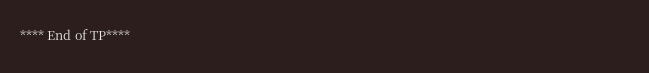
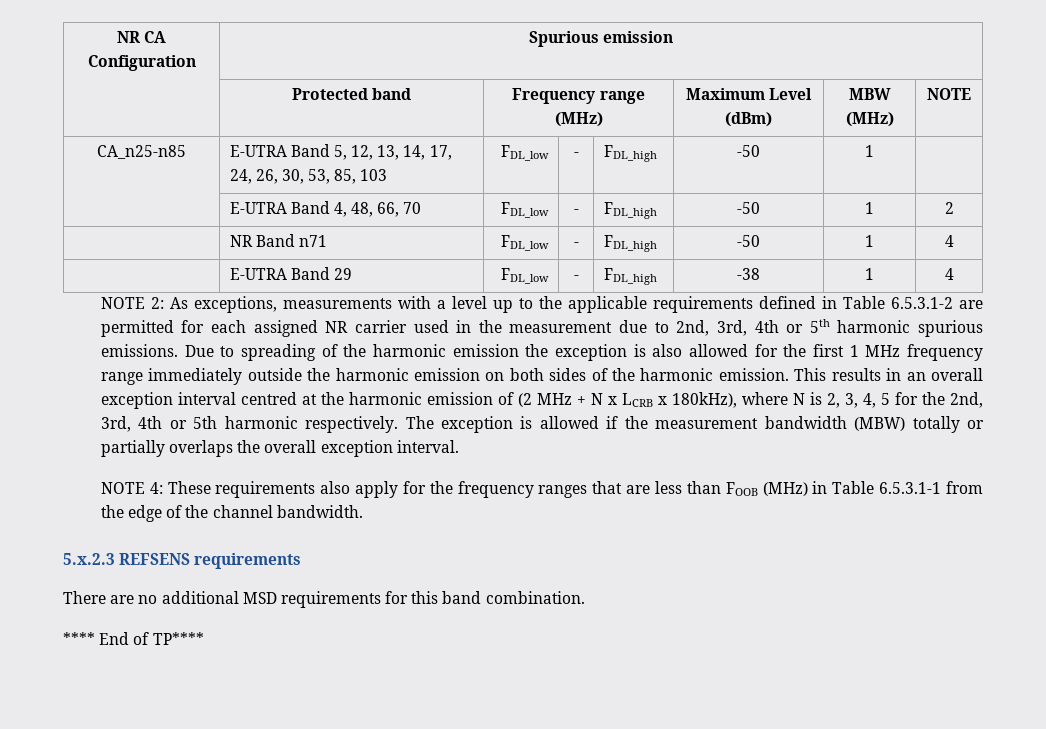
(20, 34) none -> [116,31,167,43] [87,55,196,71] [528,31,674,47] [291,88,412,100] [512,88,645,104] [554,112,603,127] [685,88,813,100] [725,112,772,127] [848,88,891,100] [845,112,894,127] [927,88,971,100] [97,145,186,159] [229,144,452,160] [229,169,388,184] [501,145,550,161] [573,152,579,157] [603,145,657,162] [737,145,760,157] [865,145,874,157] [229,201,422,217] [501,202,550,218] [573,209,579,214] [603,202,657,219] [737,202,760,214] [865,202,874,214] [944,202,954,214] [229,234,327,247] [501,235,550,251] [573,242,579,247] [603,235,657,252] [737,235,760,247] [865,235,874,247] [944,235,954,247] [229,267,352,280] [501,268,550,284] [573,275,579,280] [603,268,657,285] [737,268,760,280] [865,268,874,280] [944,268,954,280] [100,296,983,313] [100,319,984,337] [100,344,983,361] [100,368,983,385] [100,392,983,409] [100,416,985,433] [100,440,459,457] [100,481,983,498] [100,505,363,522] [63,553,302,569] [63,591,585,608] NR CA Configuration | Spurious emission // | Protected band | Frequency range (MHz) | Maximum Level (dBm) | MBW (MHz) | NOTE // CA_n25-n85 | E-UTRA Band 5, 12, 13, 14, 17, 24, 26, 30, 53, 85, 103 | FDL_low | - | FDL_high | -50 | 1 | // | E-UTRA Band 4, 48, 66, 70 | FDL_low | - | FDL_high | -50 | 1 | 2 // | NR Band n71 | FDL_low | - | FDL_high | -50 | 1 | 4 // | E-UTRA Band 29 | FDL_low | - | FDL_high | -38 | 1 | 4 // NOTE 2: As exceptions, measurements with a level up to the applicable requirements defined in Table 6.5.3.1-2 are permitted for each assigned NR carrier used in the measurement due to 2nd, 3rd, 4th or 5th harmonic spurious emissions. Due to spreading of the harmonic emission the exception is also allowed for the first 1 MHz frequency range immediately outside the harmonic emission on both sides of the harmonic emission. This results in an overall exception interval centred at the harmonic emission of (2 MHz + N x LCRB x 180kHz), where N is 2, 3, 4, 5 for the 2nd, 3rd, 4th or 5th harmonic respectively. The exception is allowed if the measurement bandwidth (MBW) totally or partially overlaps the overall exception interval. // NOTE 4: These requirements also apply for the frequency ranges that are less than FOOB (MHz) in Table 6.5.3.1-1 from the edge of the channel bandwidth. // 5.x.2.3 REFSENS requirements // There are no additional MSD requirements for this band combination. //

